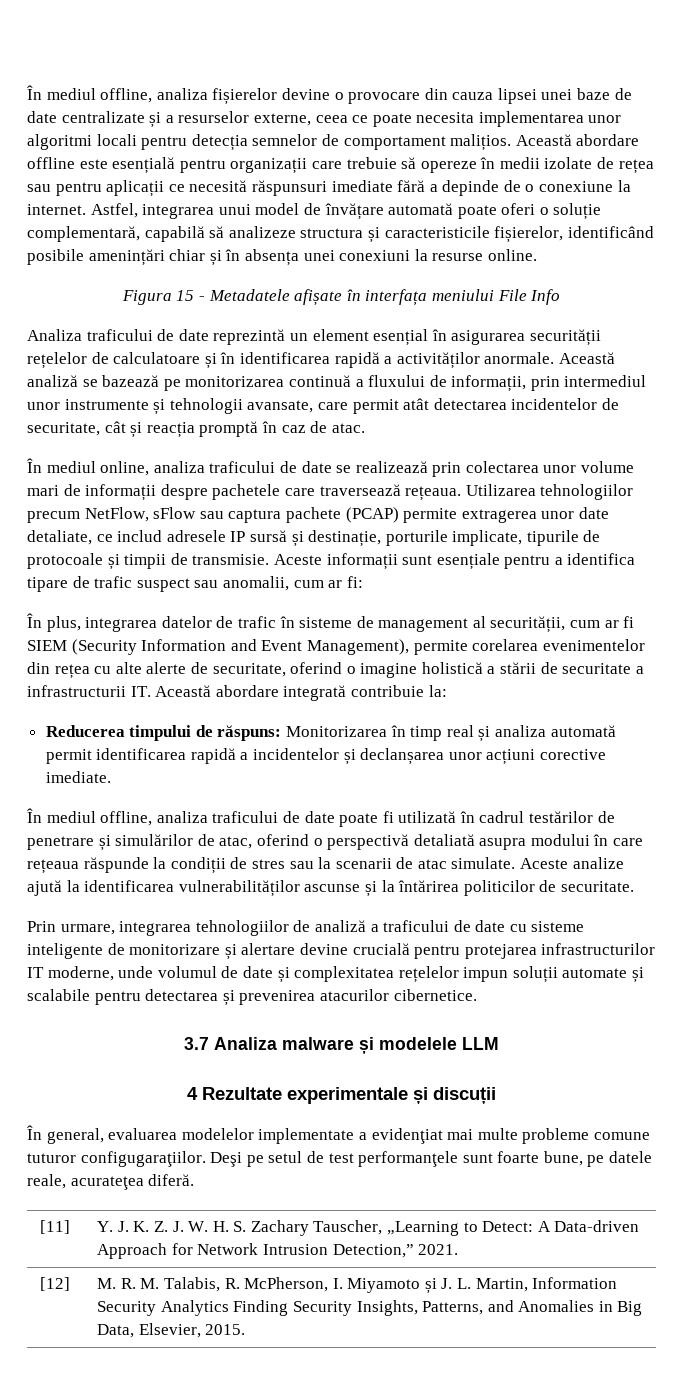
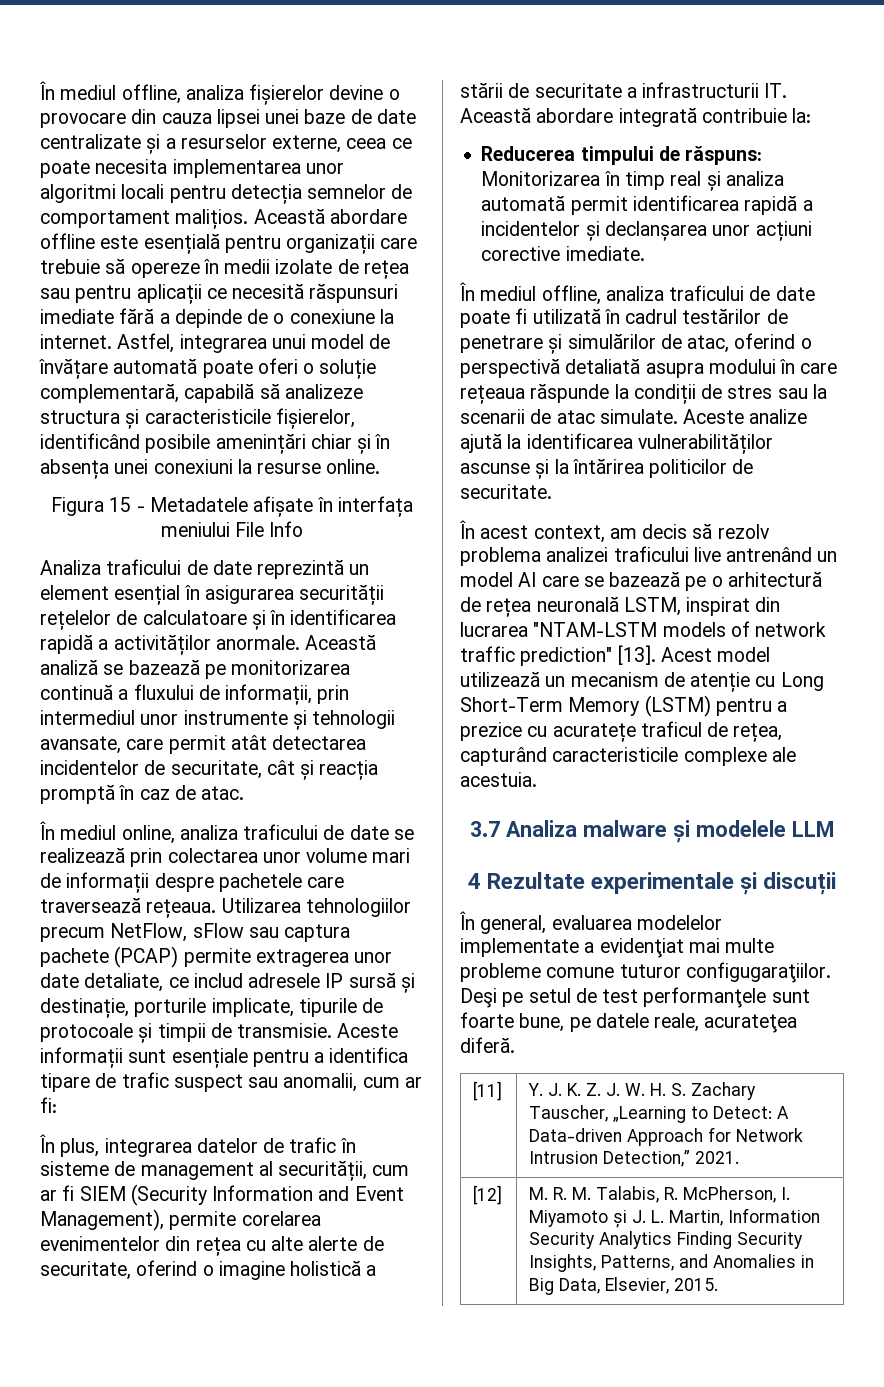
[27,920,585,936] [27,943,656,960] [27,966,645,983] [27,989,477,1006] Prin urmare, integrarea tehnologiilor de analiză a traficului de date cu sisteme inteligente de monitorizare și alertare devine crucială pentru protejarea infrastructurilor IT moderne, unde volumul de date și complexitatea rețelelor impun soluții automate și scalabile pentru detectarea și prevenirea atacurilor cibernetice. -> [460,520,770,543] [460,546,838,566] [460,572,822,591] [460,597,781,617] [460,621,827,637] [460,645,771,666] [460,672,824,692] [460,695,788,717] [460,721,783,742] [460,747,796,766] [460,772,537,787] În acest context, am decis să rezolv problema analizei traficului live antrenând un model AI care se bazează pe o arhitectură de rețea neuronală LSTM, inspirat din lucrarea "NTAM-LSTM models of network traffic prediction" [13]. Acest model utilizează un mecanism de atenție cu Long Short-Term Memory (LSTM) pentru a prezice cu acuratețe traficul de rețea, capturând caracteristicile complexe ale acestuia.

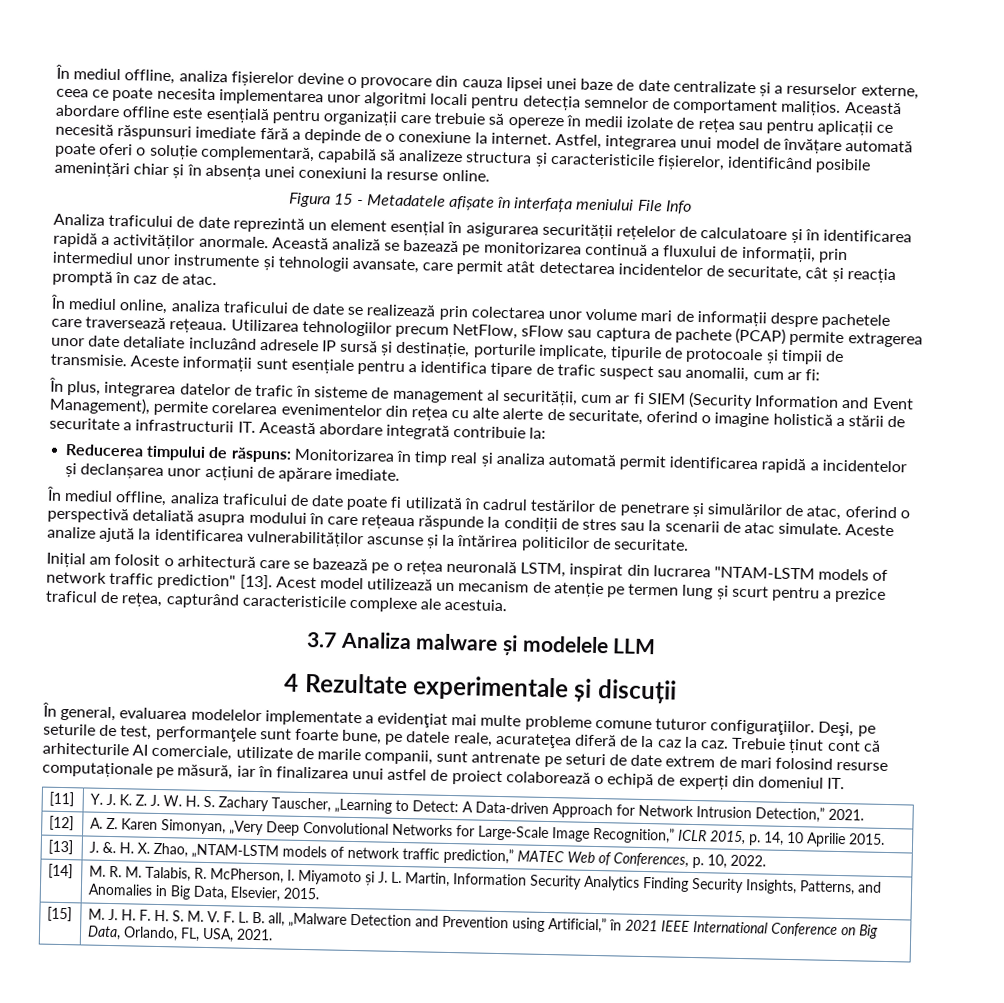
(351, 933) none -> [653,328,672,340] de
[84,973,243,992] detaliate, ce includ -> [123,336,257,350] detaliate incluzând
[481,246,561,261] corective -> [256,466,332,483] de apărare
[460,520,770,543] [460,546,838,566] [460,572,537,587] În acest context, am decis să rezolv problema analizei traficului live antrenând un model AI -> [46,552,256,568] Inițial am folosit o arhitectură
[727,572,822,587] [460,597,481,612] arhitectură de -> (403, 566) none
[755,672,824,691] [460,695,711,717] cu Long Short-Term Memory (LSTM) -> [607,583,769,600] pe termen lung și scurt
[527,723,636,742] cu acuratețe -> (887, 595) none
[685,962,831,983] [460,988,639,1008] configugaraţiilor. Deşi pe setul de test -> [710,719,876,737] [43,723,153,740] configuraţiilor. Deşi, pe seturile de test,
[460,1037,515,1053] diferă. -> [574,734,881,754] [42,742,889,772] [42,761,846,790] diferă de la caz la caz. Trebuie ținut cont că arhitecturile AI comerciale, utilizate de marile companii, sunt antrenate pe seturi de date extrem de mari folosind resurse computaționale pe măsură, iar în finalizarea unui astfel de proiect colaborează o echipă de experți din domeniul IT.
(503, 1195) none -> [90,817,886,848] [48,839,74,855] [89,841,767,869] [48,863,74,879] | A. Z. Karen Simonyan, „Very Deep Convolutional Networks for Large-Scale Image Recognition,” ICLR 2015, p. 14, 10 Aprilie 2015. // [13] | J. &. H. X. Zhao, „NTAM-LSTM models of network traffic prediction,” MATEC Web of Conferences, p. 10, 2022. // [14]
(719, 1284) none -> [47,906,73,922] [88,908,879,939] [87,925,274,943] // [15] | M. J. H. F. H. S. M. V. F. L. B. all, „Malware Detection and Prevention using Artificial,” în 2021 IEEE International Conference on Big Data, Orlando, FL, USA, 2021.

